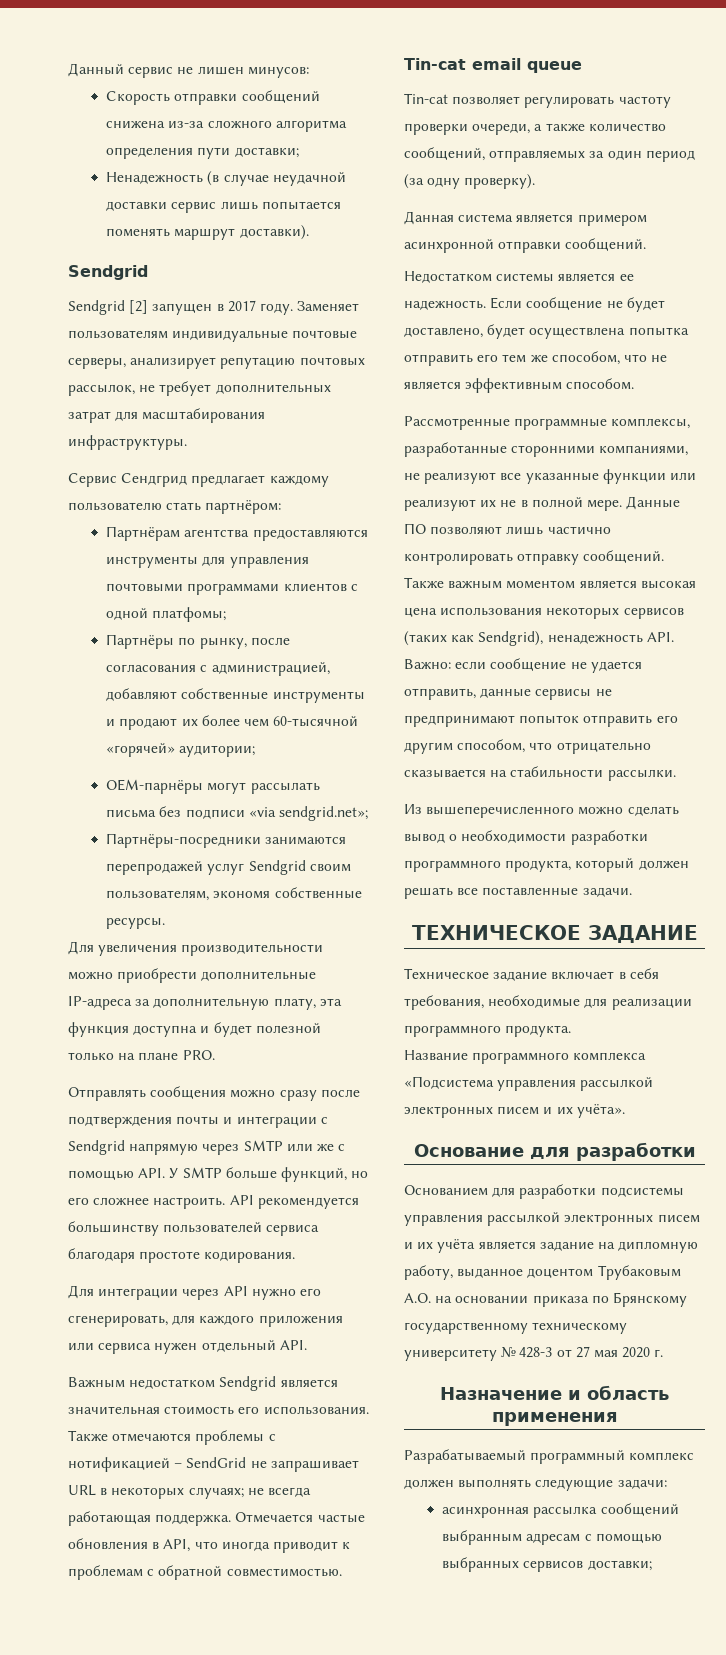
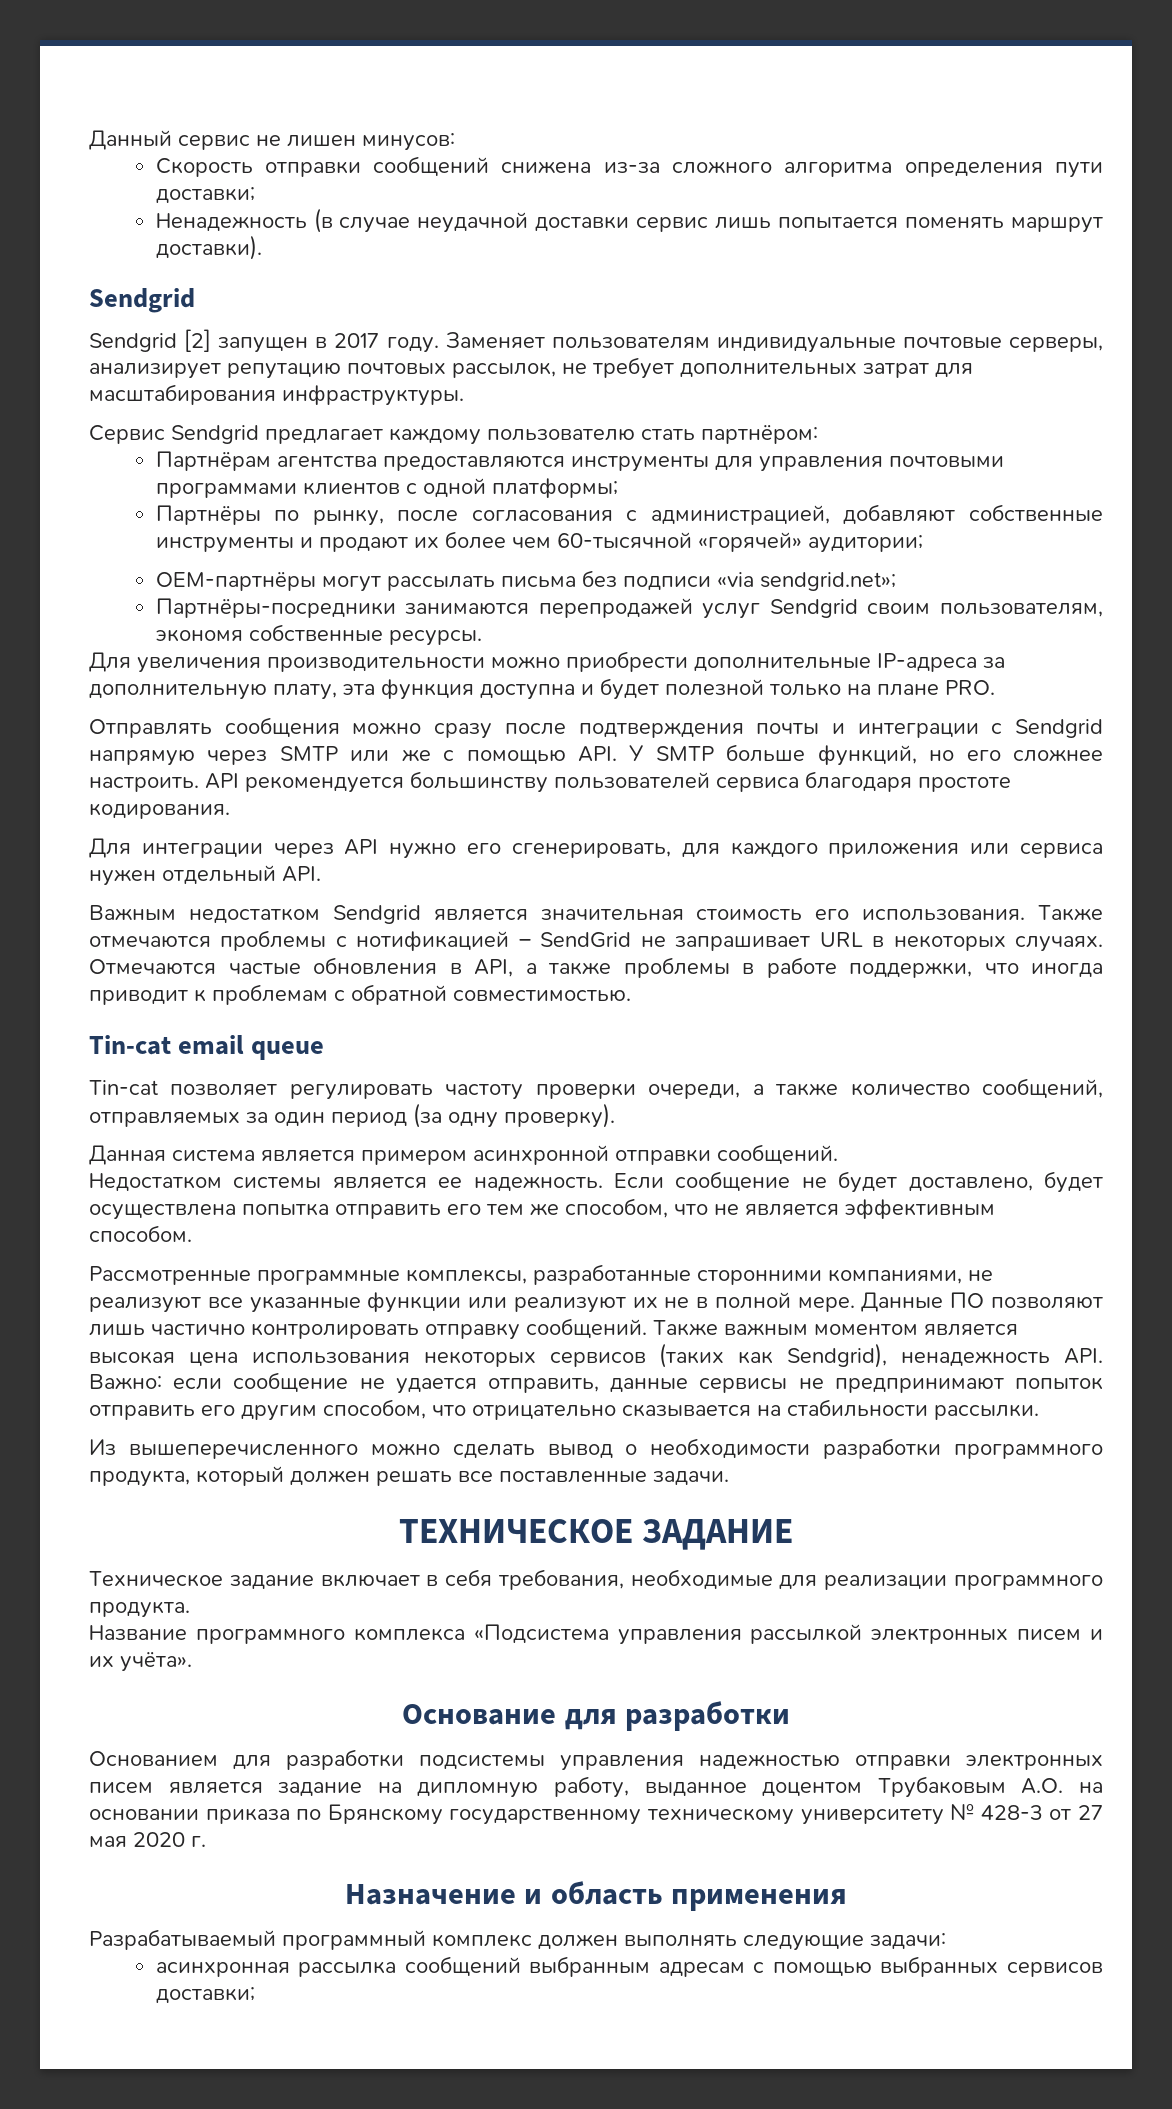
[121,473,188,487] Сендгрид -> [171,425,259,444] Sendgrid
[152,607,227,622] платфомы; -> [491,478,618,498] платформы;
[106,779,204,794] OEM-парнёры -> [155,572,316,591] OEM-партнёры
[188,1487,311,1499] [68,1511,365,1526] [68,1538,191,1552] случаях; не всегда работающая поддержка. Отмечается частые обновления в API, -> [1015,936,1104,952] [89,957,972,978] случаях. Отмечаются частые обновления в API, а также проблемы в работе поддержки,
[487,1212,700,1226] [404,1239,476,1253] рассылкой электронных писем и их учёта -> [699,1754,1103,1770] [89,1782,153,1793] надежностью отправки электронных писем

